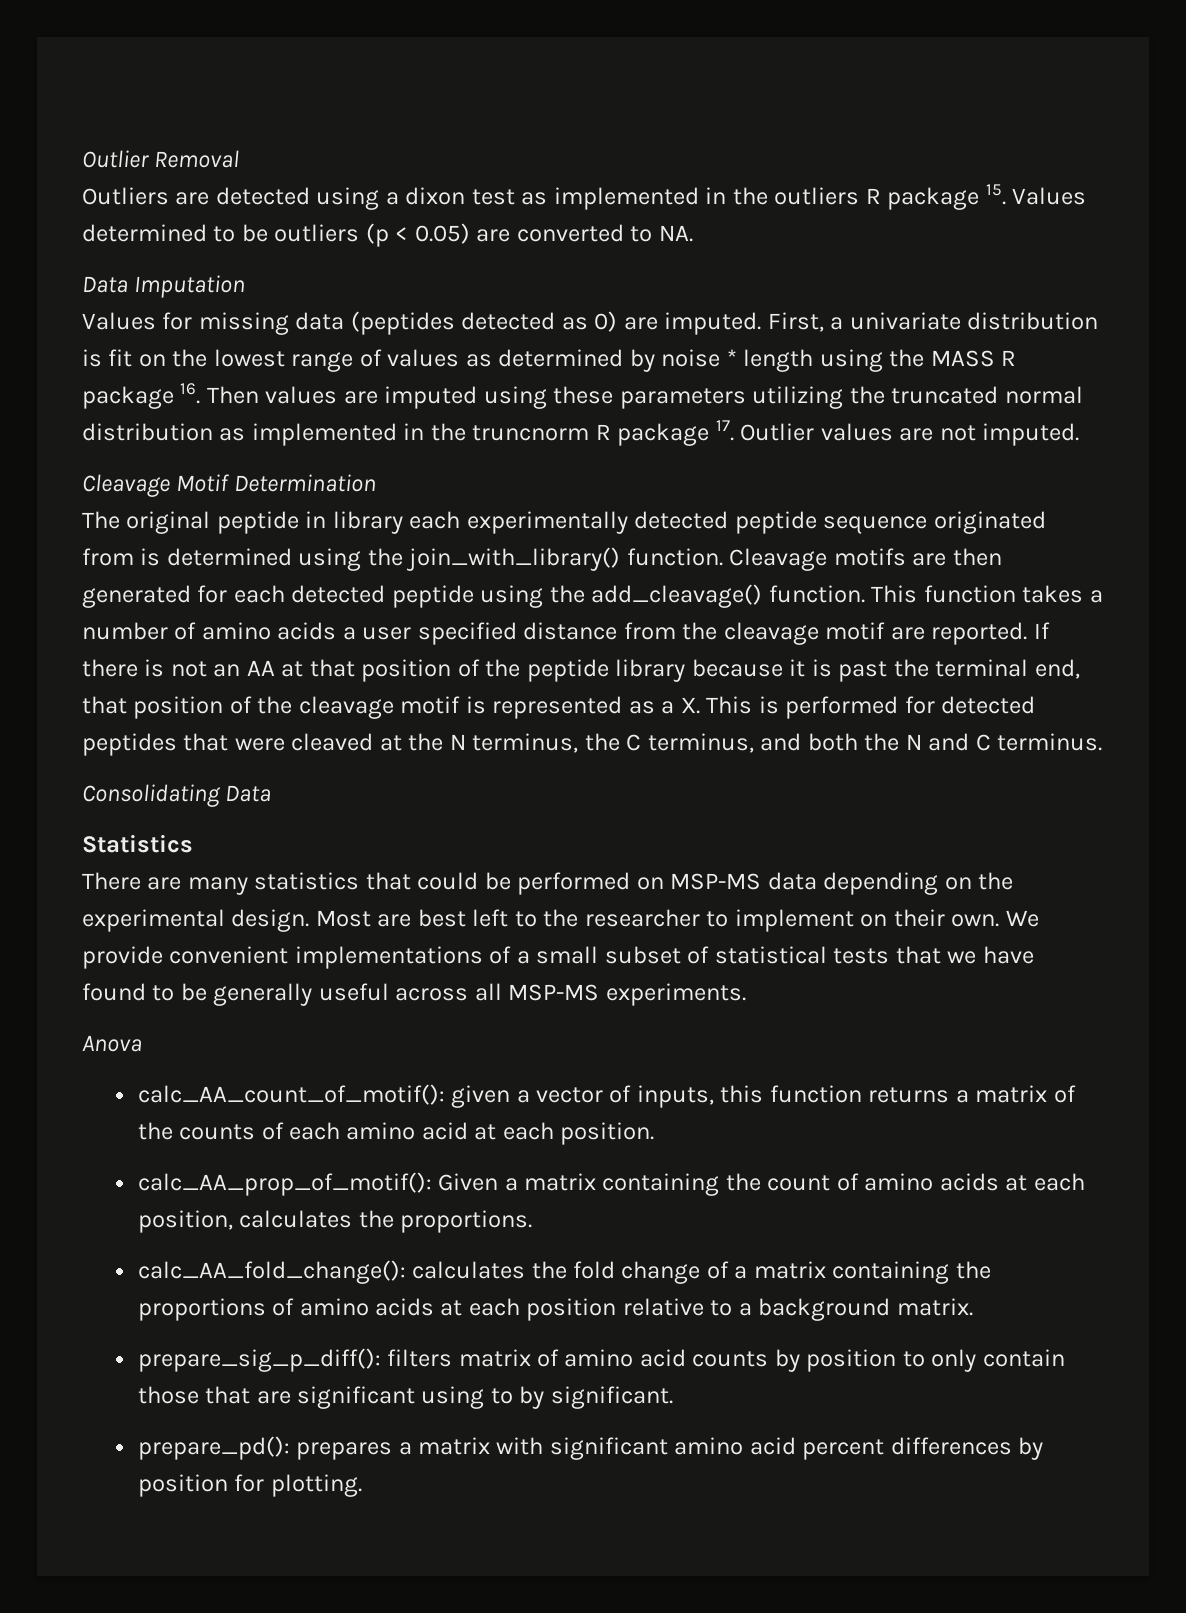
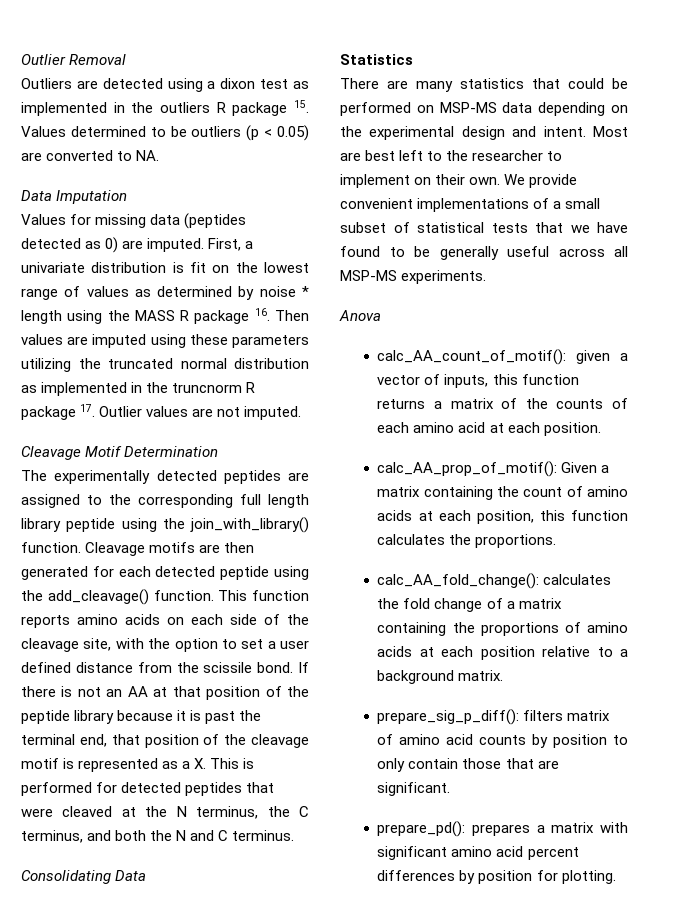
[126,511,1046,534] [82,548,292,566] original peptide in library each experimentally detected peptide sequence originated from is determined -> [54,470,309,484] [21,494,309,508] [21,518,116,532] experimentally detected peptides are assigned to the corresponding full length library peptide
[1022,585,1103,603] [82,622,337,640] takes a number of amino acids -> [21,614,309,628] [21,638,264,652] reports amino acids on each side of the cleavage site, with the option to set
[417,622,517,645] specified -> [21,662,71,673] defined
[723,622,1028,645] cleavage motif are reported. -> [203,662,294,673] scissile bond.
[231,909,310,932] design. -> [461,126,586,140] design and intent.
(233, 1221) none -> [539,510,628,521] this function
[297,1386,545,1409] significant using to by -> (559, 764) none

